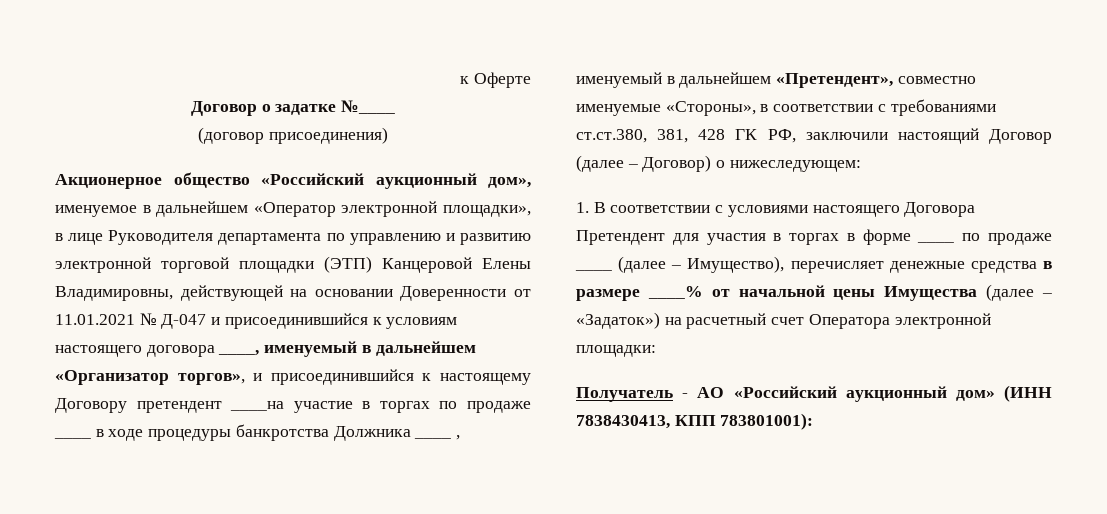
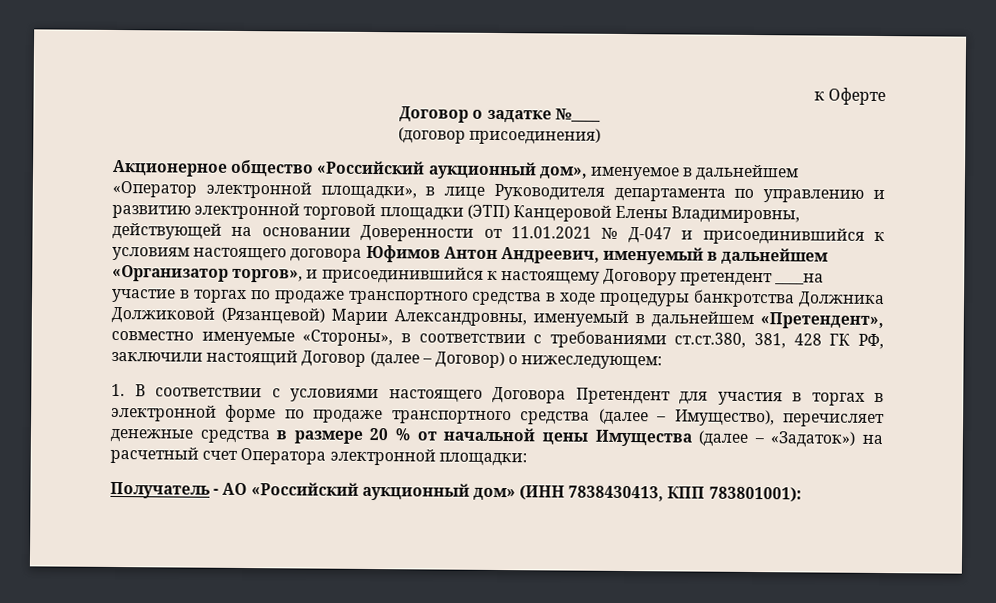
[218,350,260,356] ____, -> [365,244,600,264] Юфимов Антон Андреевич,
[54,437,91,439] ____ -> [347,290,543,306] транспортного средства
[414,435,461,440] ____ , -> [111,306,527,327] Должиковой (Рязанцевой) Марии Александровны,
[862,229,955,245] [962,233,1052,245] [575,269,612,271] форме ____ по продаже ____ -> [111,404,591,425] электронной форме по продаже транспортного средства
[647,286,703,299] ____% -> [369,427,412,441] 20 %

